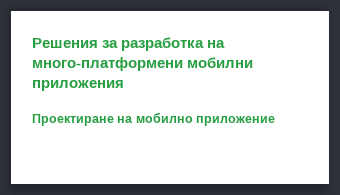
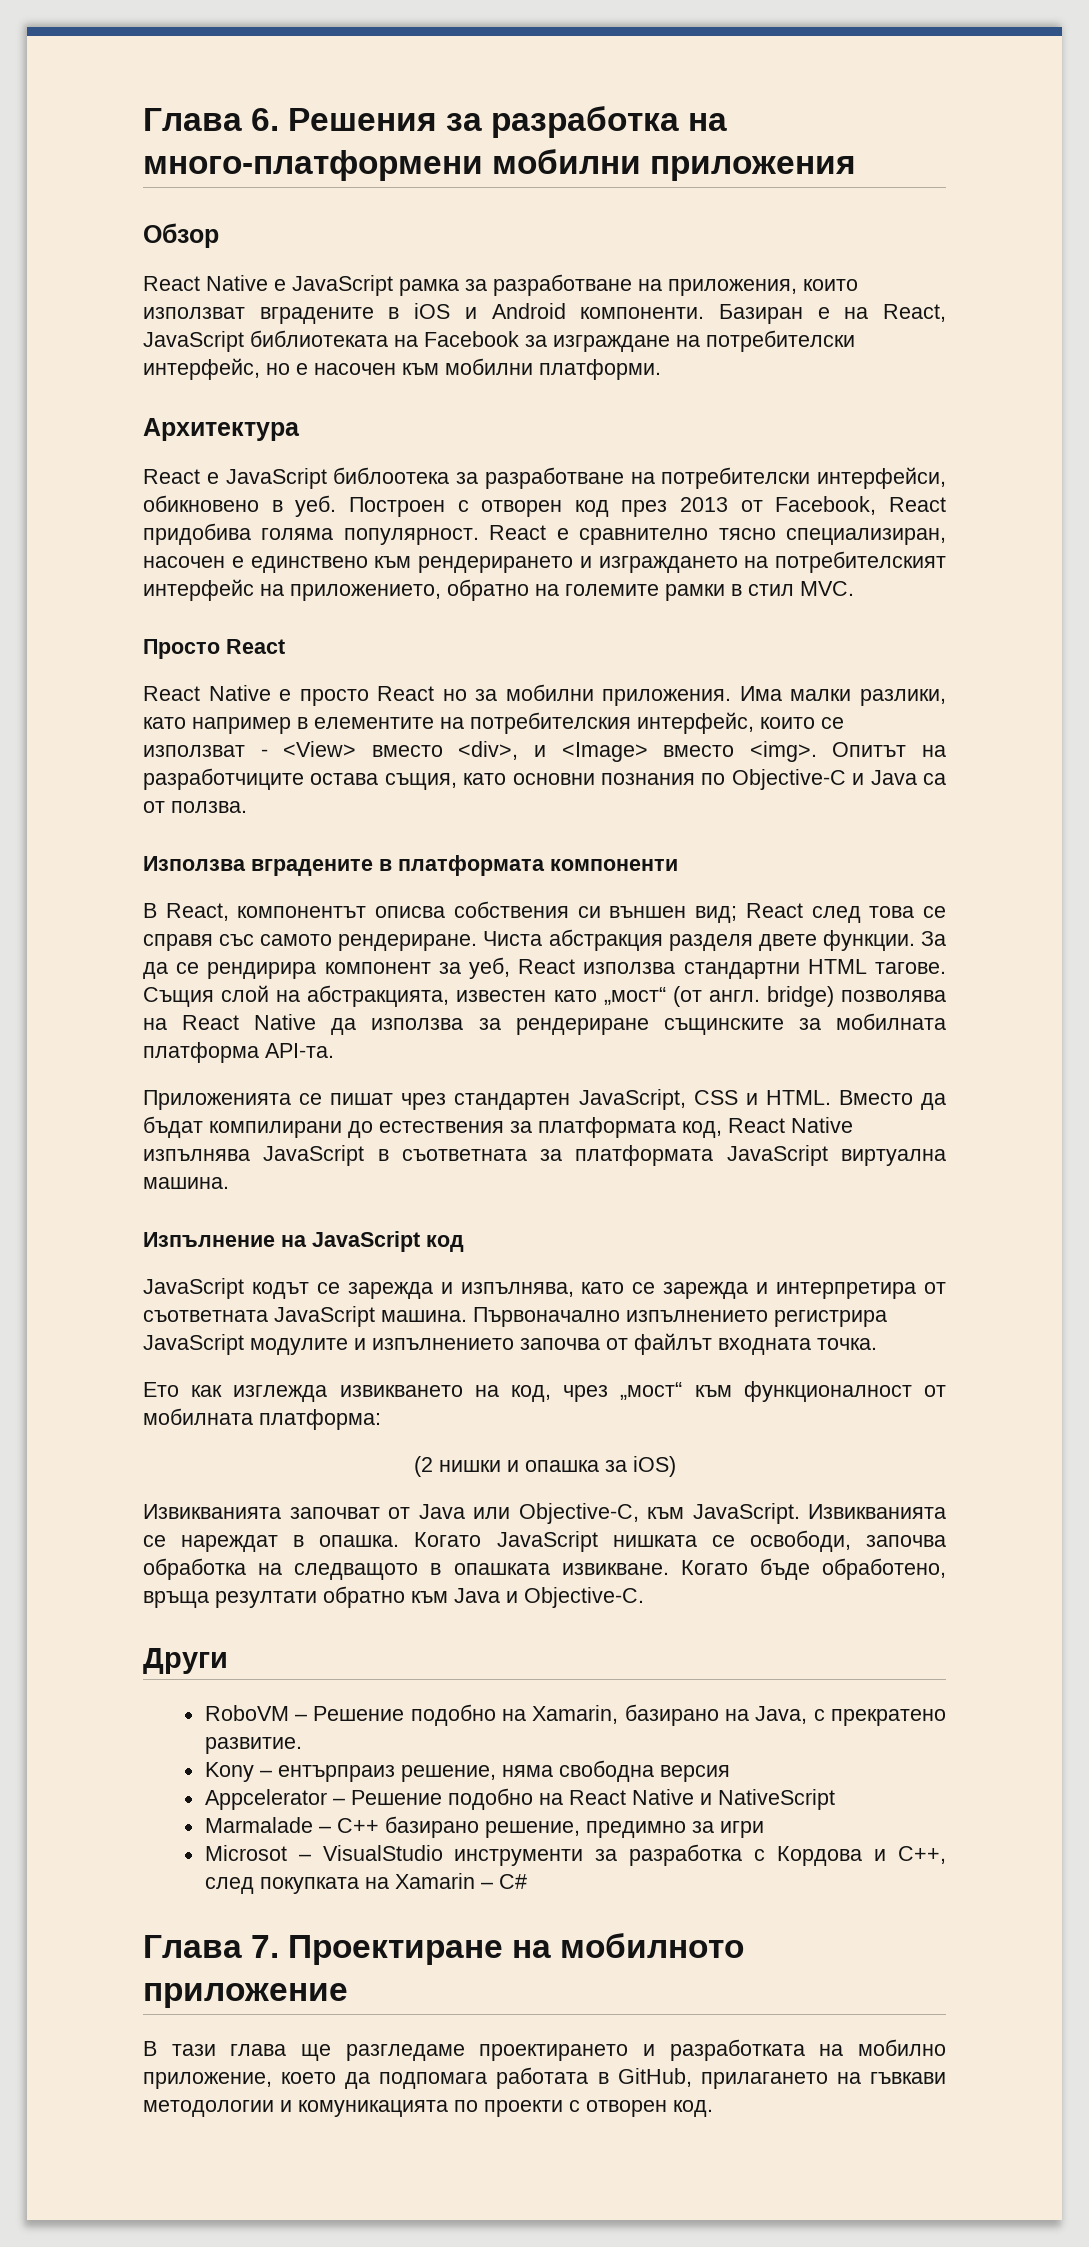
(32, 43) none -> [143,108,280,131] Глава 6.
[32,112,276,126] Проектиране на мобилно приложение -> [143,223,219,248] [143,274,858,296] [143,303,947,324] [143,330,855,352] [143,358,661,380] [143,418,300,441] [143,467,946,489] [143,495,946,517] [143,523,947,545] [143,551,946,573] [143,579,854,601] [143,639,285,659] [143,684,946,706] [143,712,844,734] [143,741,947,762] [143,768,946,790] [143,801,247,813] [143,855,678,876] [143,901,947,923] [143,929,946,951] [143,957,947,979] [143,985,947,1007] [143,1013,946,1035] [143,1042,334,1063] [143,1089,947,1110] [143,1116,853,1138] [143,1145,946,1166] [143,1177,229,1189] [143,1231,464,1252] [143,1278,946,1299] [143,1306,887,1327] [143,1333,877,1355] [143,1381,947,1402] [143,1408,381,1430] [413,1456,676,1477] [143,1503,946,1524] [143,1530,946,1552] [143,1558,946,1580] [143,1586,644,1608] [143,1648,228,1674] [204,1704,946,1726] [204,1737,302,1754] [204,1760,730,1782] [204,1788,835,1810] [204,1816,764,1838] [204,1844,947,1866] [204,1873,527,1894] [143,1933,745,1965] [143,1983,348,2008] [143,2039,946,2061] [143,2067,946,2089] [143,2100,713,2117] Обзор // React Native е JavaScript рамка за разработване на приложения, които използват вградените в iOS и Android компоненти. Базиран е на React, JavaScript библиотеката на Facebook за изграждане на потребителски интерфейс, но е насочен към мобилни платформи. // Архитектура // React е JavaScript библоотека за разработване на потребителски интерфейси, обикновено в уеб. Построен с отворен код през 2013 от Facebook, React придобива голяма популярност. React е сравнително тясно специализиран, насочен е единствено към рендерирането и изграждането на потребителският интерфейс на приложението, обратно на големите рамки в стил MVC. // Просто React // React Native е просто React но за мобилни приложения. Има малки разлики, като например в елементите на потребителския интерфейс, които се използват - <View> вместо <div>, и <Image> вместо <img>. Опитът на разработчиците остава същия, като основни познания по Objective-C и Java са от ползва. // Използва вградените в платформата компоненти // В React, компонентът описва собствения си външен вид; React след това се справя със самото рендeриране. Чиста абстракция разделя двете функции. За да се рендирира компонент за уеб, React използва стандартни HTML тагове. Същия слой на абстракцията, известен като „мост“ (от англ. bridge) позволява на React Native да използва за рендериране същинските за мобилната платформа API-та. // Приложенията се пишат чрез стандартен JavaScript, CSS и HTML. Вместо да бъдат компилирани до естествения за платформата код, React Native изпълнява JavaScript в съответната за платформата JavaScript виртуална машина. // Изпълнение на JavaScript код // JavaScript кодът се зарежда и изпълнява, като се зарежда и интерпретира от съответната JavaScript машина. Първоначално изпълнението регистрира JavaScript модулите и изпълнението започва от файлът входната точка. // Ето как изглежда извикването на код, чрез „мост“ към функционалност от мобилната платформа: // (2 нишки и опашка за iOS) // Извикванията започват от Java или Objective-C, към JavaScript. Извикванията се нареждат в опашка. Когато JavaScript нишката се освободи, започва обработка на следващото в опашката извикване. Когато бъде обработено, връща резултати обратно към Java и Objective-C. // Други // RoboVM – Решение подобно на Xamarin, базирано на Java, с прекратено развитие. // Kony – ентърпраиз решение, няма свободна версия // Appcelerator – Решение подобно на React Native и NativeScript // Marmalade – C++ базирано решение, предимно за игри // Microsot – VisualStudio инструменти за разработка с Кордова и C++, след покупката на Xamarin – C# // Глава 7. Проектиране на мобилното приложение // В тази глава ще разгледаме проектирането и разработката на мобилно приложение, което да подпомага работата в GitHub, прилагането на гъвкави методологии и комуникацията по проекти с отворен код.

